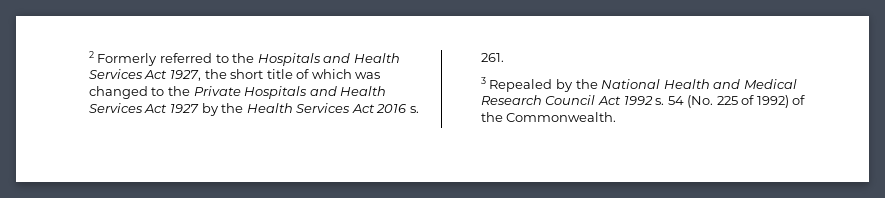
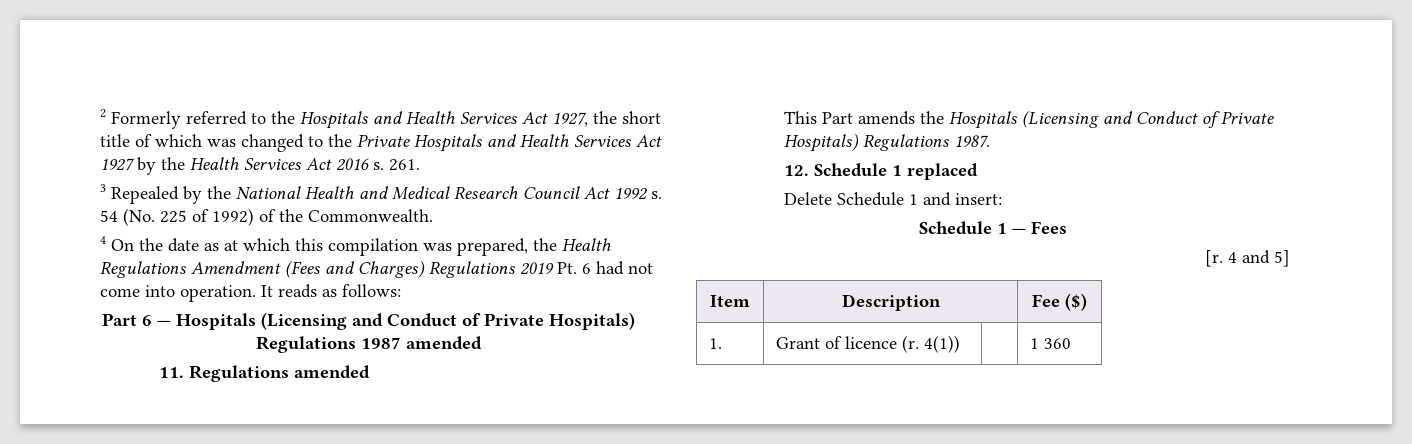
(617, 117) none -> [100,236,612,256] [100,260,654,278] [100,284,402,302] [101,312,635,330] [255,336,482,353] [158,365,370,382] [783,110,1274,129] [783,133,990,152] [783,163,978,180] [783,192,1002,206] [919,221,1067,235] [1205,250,1290,267] [710,295,750,307] [841,294,941,311] [1032,293,1087,311] [709,338,723,349] [776,335,961,353] [1030,338,1072,349] // 4 On the date as at which this compilation was prepared, the Health Regulations Amendment (Fees and Charges) Regulations 2019 Pt. 6 had not come into operation. It reads as follows: // Part 6 — Hospitals (Licensing and Conduct of Private Hospitals) Regulations 1987 amended // 11. Regulations amended // This Part amends the Hospitals (Licensing and Conduct of Private Hospitals) Regulations 1987. // 12. Schedule 1 replaced // Delete Schedule 1 and insert: // Schedule 1 — Fees // [r. 4 and 5] // Item | Description | Fee ($) // 1. | Grant of licence (r. 4(1)) | | 1 360

